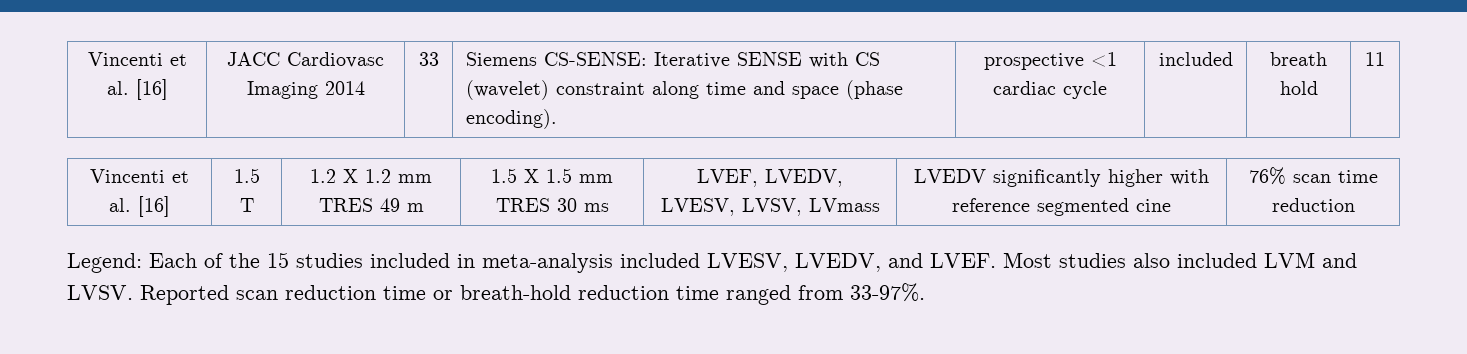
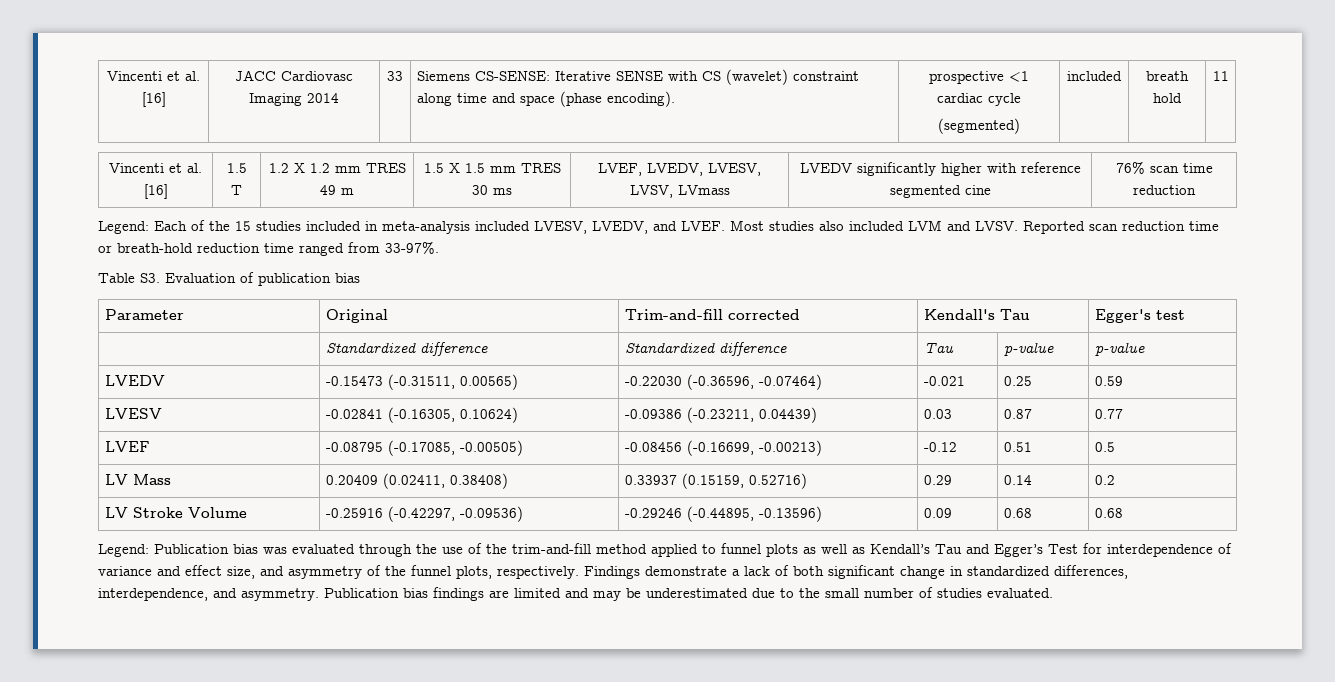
(1107, 90) none -> [938,118,1020,134] // (segmented)
(925, 292) none -> [98,272,360,286] [104,309,184,320] [325,309,388,323] [624,309,800,320] [923,309,1030,320] [1094,309,1185,323] [325,342,488,356] [624,342,787,356] [923,343,954,353] [1003,342,1054,356] [1094,342,1145,356] [104,375,165,386] [325,374,518,390] [624,374,822,390] [923,376,965,386] [1003,376,1032,386] [1094,376,1123,386] [104,408,162,419] [325,407,518,423] [624,407,817,423] [923,409,952,419] [1003,409,1032,419] [1094,409,1123,419] [104,441,150,452] [325,440,523,456] [624,440,822,456] [923,442,957,452] [1003,442,1032,452] [1094,442,1115,452] [104,474,171,485] [325,473,508,489] [624,473,807,489] [923,475,952,485] [1003,475,1032,485] [1094,475,1115,485] [104,507,247,518] [325,506,523,522] [624,506,822,522] [923,508,952,518] [1003,508,1032,518] [1094,508,1123,518] [98,543,1232,557] [98,565,1128,579] [98,587,1053,601] // Table S3. Evaluation of publication bias // Parameter | Original | Trim-and-fill corrected | Kendall's Tau | Egger's test // | Standardized difference | Standardized difference | Tau | p-value | p-value // LVEDV | -0.15473 (-0.31511, 0.00565) | -0.22030 (-0.36596, -0.07464) | -0.021 | 0.25 | 0.59 // LVESV | -0.02841 (-0.16305, 0.10624) | -0.09386 (-0.23211, 0.04439) | 0.03 | 0.87 | 0.77 // LVEF | -0.08795 (-0.17085, -0.00505) | -0.08456 (-0.16699, -0.00213) | -0.12 | 0.51 | 0.5 // LV Mass | 0.20409 (0.02411, 0.38408) | 0.33937 (0.15159, 0.52716) | 0.29 | 0.14 | 0.2 // LV Stroke Volume | -0.25916 (-0.42297, -0.09536) | -0.29246 (-0.44895, -0.13596) | 0.09 | 0.68 | 0.68 // Legend: Publication bias was evaluated through the use of the trim-and-fill method applied to funnel plots as well as Kendall’s Tau and Egger’s Test for interdependence of variance and effect size, and asymmetry of the funnel plots, respectively. Findings demonstrate a lack of both significant change in standardized differences, interdependence, and asymmetry. Publication bias findings are limited and may be underestimated due to the small number of studies evaluated.

